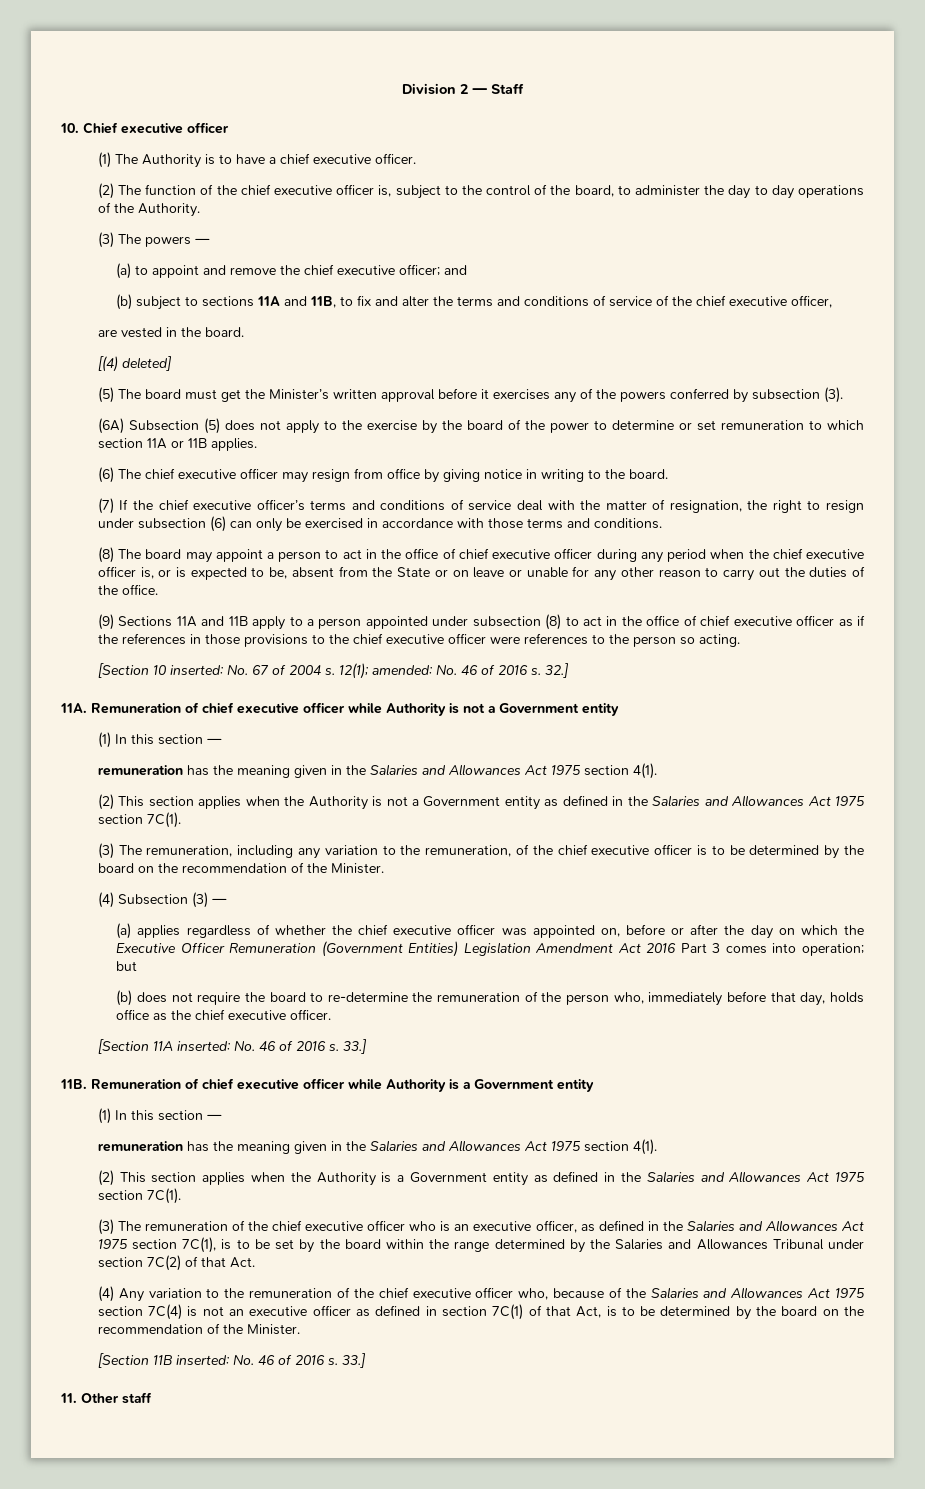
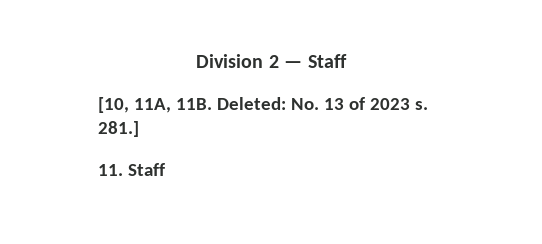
[60,122,229,134] [97,152,416,168] [97,183,864,199] [97,202,200,217] [97,232,210,248] [116,263,468,279] [116,294,833,310] [97,327,244,338] [97,356,172,372] [97,387,843,403] [97,418,865,434] [97,438,257,451] [97,467,668,483] [97,498,864,514] [97,516,662,532] [97,547,864,563] [97,566,865,581] [97,584,158,595] [97,614,865,630] [97,633,740,647] [97,663,569,679] [60,702,619,716] [97,732,222,748] [97,763,657,779] [97,794,866,810] [97,812,181,828] [97,843,865,859] [97,862,384,874] [97,892,227,908] [116,923,865,939] [116,941,864,957] [116,961,138,971] [116,990,865,1006] [116,1009,332,1021] [97,1039,367,1054] [60,1078,594,1092] [97,1108,222,1124] [97,1139,657,1155] [97,1170,866,1186] [97,1188,181,1204] [97,1219,864,1235] [97,1237,865,1253] [97,1255,255,1271] [97,1286,866,1302] [97,1304,865,1320] [97,1323,300,1335] [97,1353,366,1368] 10. Chief executive officer // (1) The Authority is to have a chief executive officer. // (2) The function of the chief executive officer is, subject to the control of the board, to administer the day to day operations of the Authority. // (3) The powers — // (a) to appoint and remove the chief executive officer; and // (b) subject to sections 11A and 11B, to fix and alter the terms and conditions of service of the chief executive officer, // are vested in the board. // [(4) deleted] // (5) The board must get the Minister’s written approval before it exercises any of the powers conferred by subsection (3). // (6A) Subsection (5) does not apply to the exercise by the board of the power to determine or set remuneration to which section 11A or 11B applies. // (6) The chief executive officer may resign from office by giving notice in writing to the board. // (7) If the chief executive officer’s terms and conditions of service deal with the matter of resignation, the right to resign under subsection (6) can only be exercised in accordance with those terms and conditions. // (8) The board may appoint a person to act in the office of chief executive officer during any period when the chief executive officer is, or is expected to be, absent from the State or on leave or unable for any other reason to carry out the duties of the office. // (9) Sections 11A and 11B apply to a person appointed under subsection (8) to act in the office of chief executive officer as if the references in those provisions to the chief executive officer were references to the person so acting. // [Section 10 inserted: No. 67 of 2004 s. 12(1); amended: No. 46 of 2016 s. 32.] // 11A. Remuneration of chief executive officer while Authority is not a Government entity // (1) In this section — // remuneration has the meaning given in the Salaries and Allowances Act 1975 section 4(1). // (2) This section applies when the Authority is not a Government entity as defined in the Salaries and Allowances Act 1975 section 7C(1). // (3) The remuneration, including any variation to the remuneration, of the chief executive officer is to be determined by the board on the recommendation of the Minister. // (4) Subsection (3) — // (a) applies regardless of whether the chief executive officer was appointed on, before or after the day on which the Executive Officer Remuneration (Government Entities) Legislation Amendment Act 2016 Part 3 comes into operation; but // (b) does not require the board to re-determine the remuneration of the person who, immediately before that day, holds office as the chief executive officer. // [Section 11A inserted: No. 46 of 2016 s. 33.] // 11B. Remuneration of chief executive officer while Authority is a Government entity // (1) In this section — // remuneration has the meaning given in the Salaries and Allowances Act 1975 section 4(1). // (2) This section applies when the Authority is a Government entity as defined in the Salaries and Allowances Act 1975 section 7C(1). // (3) The remuneration of the chief executive officer who is an executive officer, as defined in the Salaries and Allowances Act 1975 section 7C(1), is to be set by the board within the range determined by the Salaries and Allowances Tribunal under section 7C(2) of that Act. // (4) Any variation to the remuneration of the chief executive officer who, because of the Salaries and Allowances Act 1975 section 7C(4) is not an executive officer as defined in section 7C(1) of that Act, is to be determined by the board on the recommendation of the Minister. // [Section 11B inserted: No. 46 of 2016 s. 33.] -> [98,97,428,113] [98,121,139,137] [10, 11A, 11B. Deleted: No. 13 of 2023 s. 281.]
[81,1392,152,1404] Other staff -> [127,163,165,176] Staff

